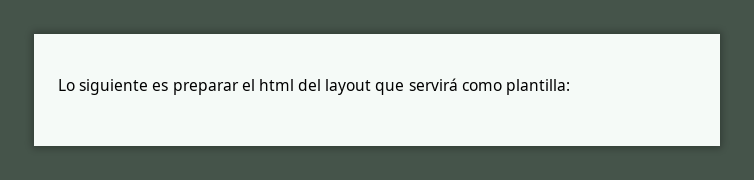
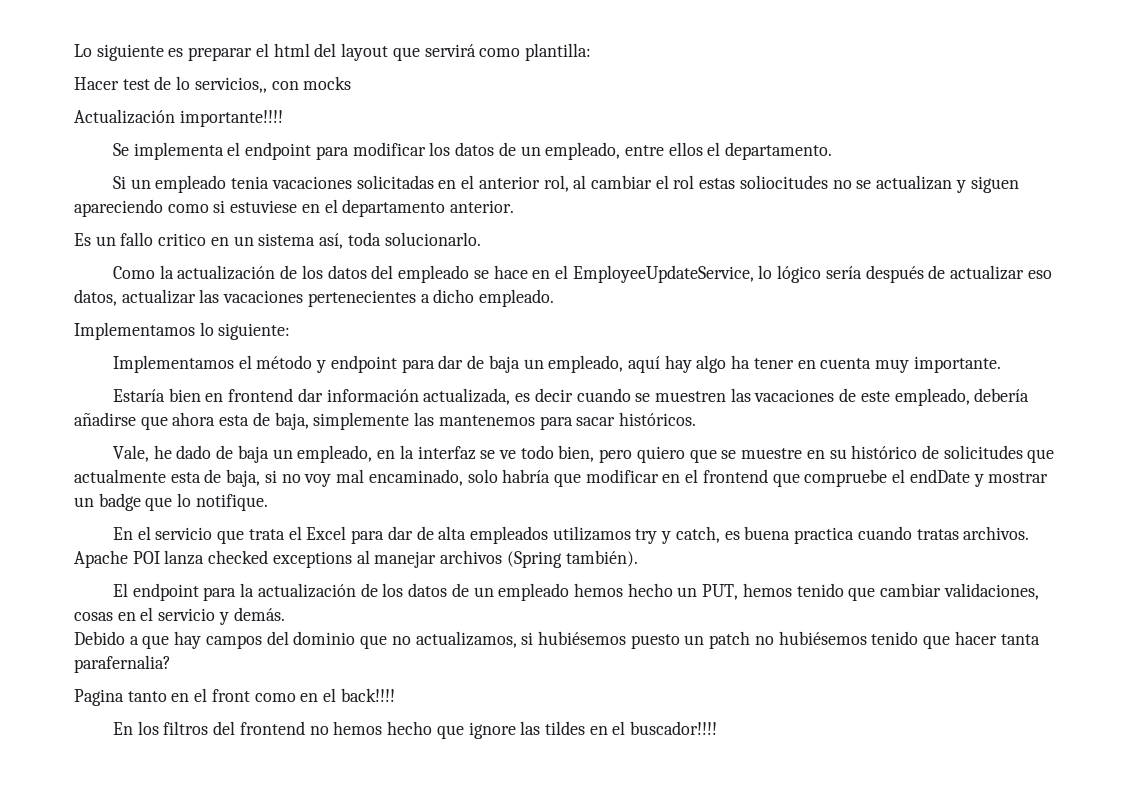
(571, 87) none -> [74,76,352,93] [74,109,283,127] [113,142,833,160] [113,175,1019,193] [74,199,515,217] [74,232,481,249] [113,265,1052,283] [74,289,555,307] [74,322,291,340] [113,355,1001,373] [113,388,1030,406] [74,412,696,430] [113,445,1055,463] [74,469,1049,487] [74,493,268,511] [113,526,1030,544] [74,550,638,568] [113,583,1039,601] [74,607,285,625] [74,631,1040,649] [74,655,171,673] [74,688,395,706] [113,721,718,739] // Hacer test de lo servicios,, con mocks // Actualización importante!!!! // Se implementa el endpoint para modificar los datos de un empleado, entre ellos el departamento. // Si un empleado tenia vacaciones solicitadas en el anterior rol, al cambiar el rol estas soliocitudes no se actualizan y siguen apareciendo como si estuviese en el departamento anterior. // Es un fallo critico en un sistema así, toda solucionarlo. // Como la actualización de los datos del empleado se hace en el EmployeeUpdateService, lo lógico sería después de actualizar eso datos, actualizar las vacaciones pertenecientes a dicho empleado. // Implementamos lo siguiente: // Implementamos el método y endpoint para dar de baja un empleado, aquí hay algo ha tener en cuenta muy importante. // Estaría bien en frontend dar información actualizada, es decir cuando se muestren las vacaciones de este empleado, debería añadirse que ahora esta de baja, simplemente las mantenemos para sacar históricos. // Vale, he dado de baja un empleado, en la interfaz se ve todo bien, pero quiero que se muestre en su histórico de solicitudes que actualmente esta de baja, si no voy mal encaminado, solo habría que modificar en el frontend que compruebe el endDate y mostrar un badge que lo notifique. // En el servicio que trata el Excel para dar de alta empleados utilizamos try y catch, es buena practica cuando tratas archivos. Apache POI lanza checked exceptions al manejar archivos (Spring también). // El endpoint para la actualización de los datos de un empleado hemos hecho un PUT, hemos tenido que cambiar validaciones, cosas en el servicio y demás. // Debido a que hay campos del dominio que no actualizamos, si hubiésemos puesto un patch no hubiésemos tenido que hacer tanta parafernalia? // Pagina tanto en el front como en el back!!!! // En los filtros del frontend no hemos hecho que ignore las tildes en el buscador!!!!

